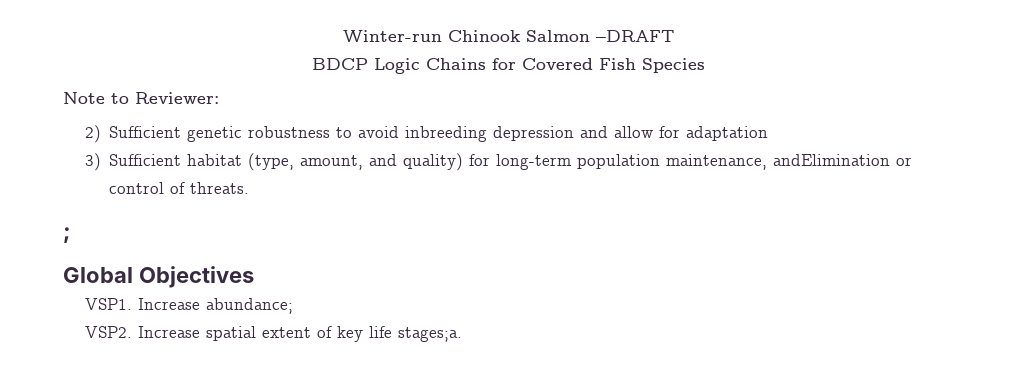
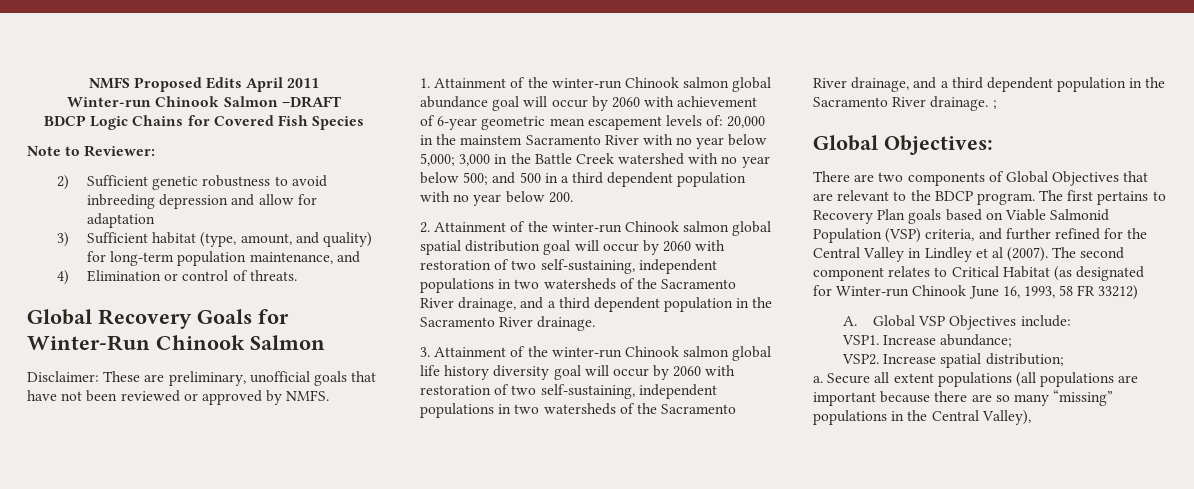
(342, 36) none -> [88,77,320,92] NMFS Proposed Edits April 2011 //
[773,154,891,166] andElimination -> [336,251,360,263] [56,270,161,285] and // 4) Elimination
[63,227,71,243] [63,266,254,288] ; // Global Objectives -> [27,309,289,329] [27,335,325,351] [27,371,377,386] [27,390,330,405] [420,77,772,92] [420,96,758,111] [420,115,766,130] [420,134,768,149] [420,153,770,168] [420,172,747,187] [420,191,573,206] [420,221,772,236] [420,240,726,255] [420,259,717,274] [420,278,737,293] [420,297,773,312] [420,316,596,331] [420,346,772,361] [420,365,736,380] [420,384,717,399] [420,403,737,418] [813,77,1166,92] [813,96,997,111] [813,135,993,155] [813,171,1149,186] [813,190,1166,205] [813,209,1110,224] [813,228,1148,243] [813,247,1125,262] [813,266,1145,281] [813,285,1139,300] [842,315,1071,330] Global Recovery Goals for Winter-Run Chinook Salmon // Disclaimer: These are preliminary, unofficial goals that have not been reviewed or approved by NMFS. // 1. Attainment of the winter-run Chinook salmon global abundance goal will occur by 2060 with achievement of 6-year geometric mean escapement levels of: 20,000 in the mainstem Sacramento River with no year below 5,000; 3,000 in the Battle Creek watershed with no year below 500; and 500 in a third dependent population with no year below 200. // 2. Attainment of the winter-run Chinook salmon global spatial distribution goal will occur by 2060 with restoration of two self-sustaining, independent populations in two watersheds of the Sacramento River drainage, and a third dependent population in the Sacramento River drainage. // 3. Attainment of the winter-run Chinook salmon global life history diversity goal will occur by 2060 with restoration of two self-sustaining, independent populations in two watersheds of the Sacramento River drainage, and a third dependent population in the Sacramento River drainage. ; // Global Objectives: // There are two components of Global Objectives that are relevant to the BDCP program. The first pertains to Recovery Plan goals based on Viable Salmonid Population (VSP) criteria, and further refined for the Central Valley in Lindley et al (2007). The second component relates to Critical Habitat (as designated for Winter-run Chinook June 16, 1993, 58 FR 33212) // A. Global VSP Objectives include:
[261,326,462,342] extent of key life stages;a. -> [985,353,1064,366] [813,372,1139,387] [813,390,1114,406] [813,410,1031,425] distribution; // a. Secure all extent populations (all populations are important because there are so many “missing” populations in the Central Valley),

